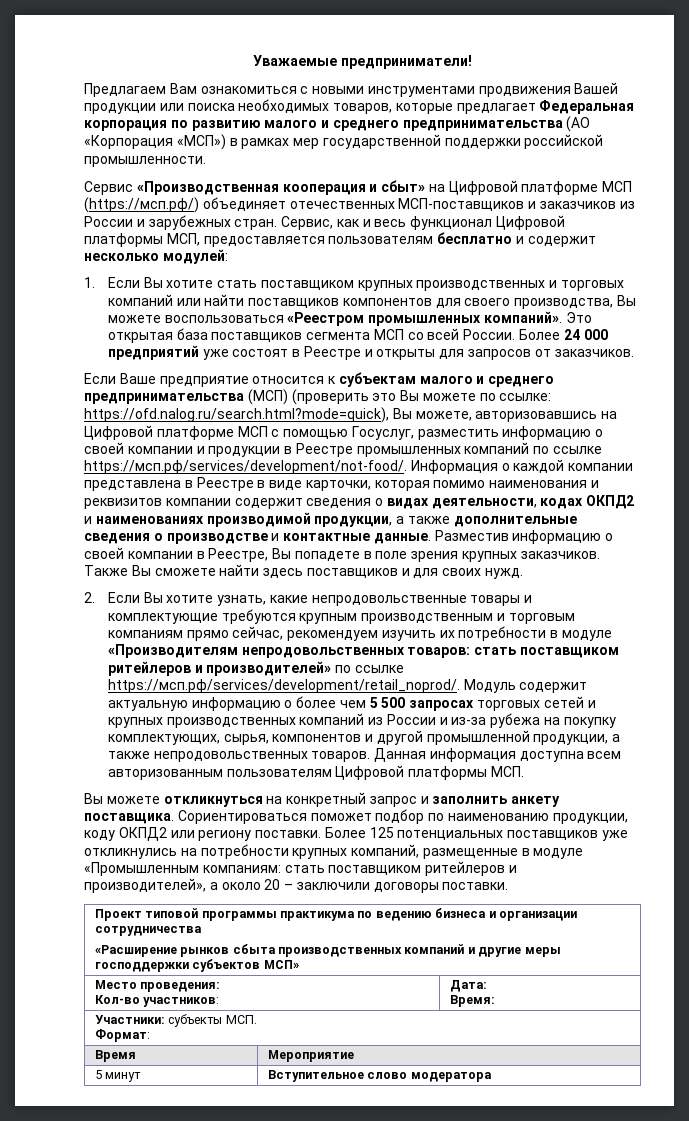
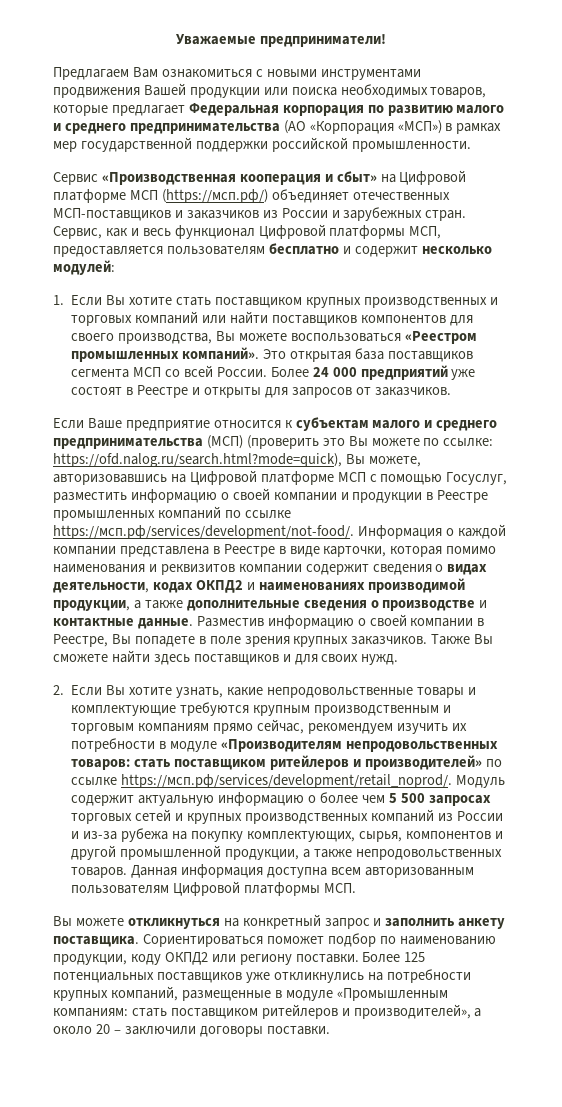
[94,908,577,921] [94,926,202,936] [94,944,561,957] [94,959,299,972] [94,980,221,992] [94,995,220,1007] [449,980,487,992] [449,995,495,1007] [94,1014,257,1027] [94,1029,150,1042] [94,1050,136,1062] [267,1050,354,1062] [94,1070,142,1082] [267,1070,492,1082] // Проект типовой программы практикума по ведению бизнеса и организации сотрудничества // «Расширение рынков сбыта производственных компаний и другие меры господдержки субъектов МСП» // Место проведения: // Кол-во участников: | Дата: // Время: // Участники: субъекты МСП. // Формат: // Время | Мероприятие // 5 минут | Вступительное слово модератора -> (330, 1030) none

